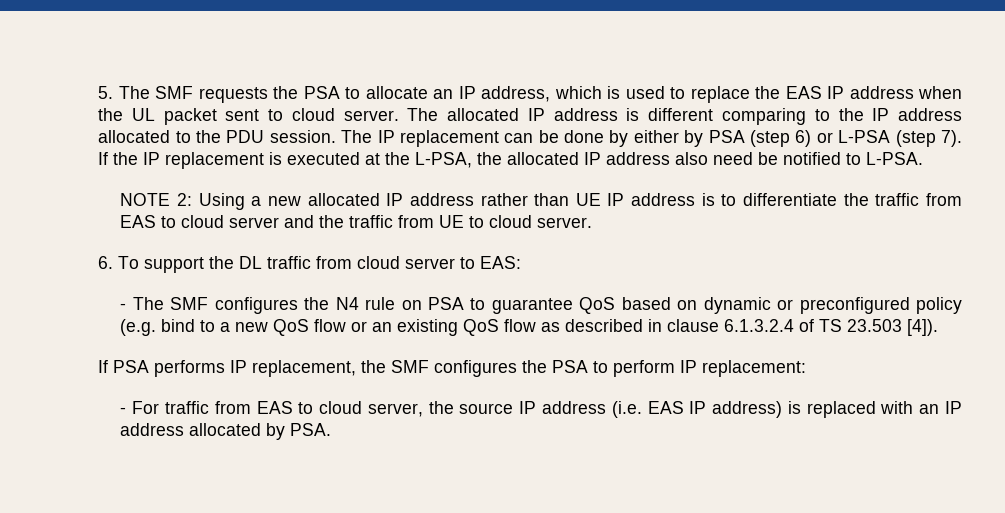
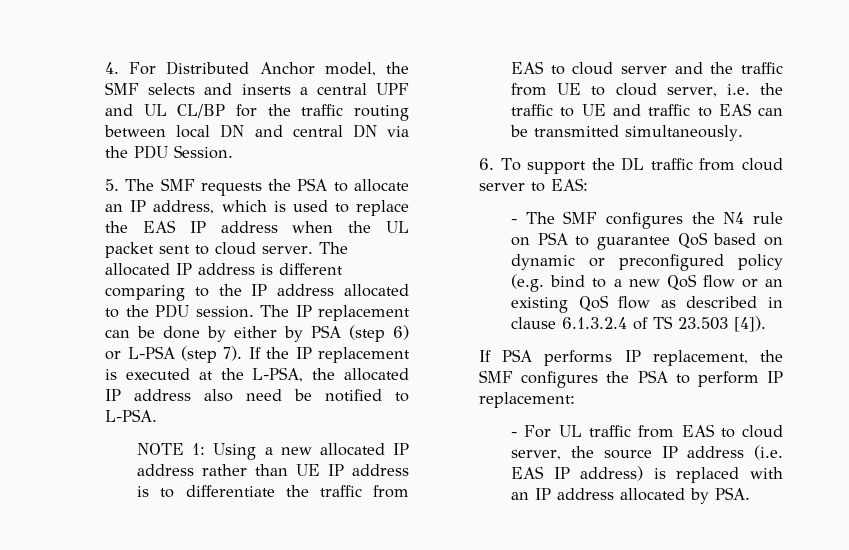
(98, 92) none -> [105,61,409,76] [105,82,409,95] [105,104,409,121] [104,124,409,138] [105,145,234,159] 4. For Distributed Anchor model, the SMF selects and inserts a central UPF and UL CL/BP for the traffic routing between local DN and central DN via the PDU Session. //
[177,193,193,206] 2: -> [192,443,206,455] 1:
[537,217,593,228] server. -> [666,83,783,97] [511,103,783,117] [510,125,744,141] server, i.e. the traffic to UE and traffic to EAS can be transmitted simultaneously.
(160, 407) none -> [558,425,582,437] UL

